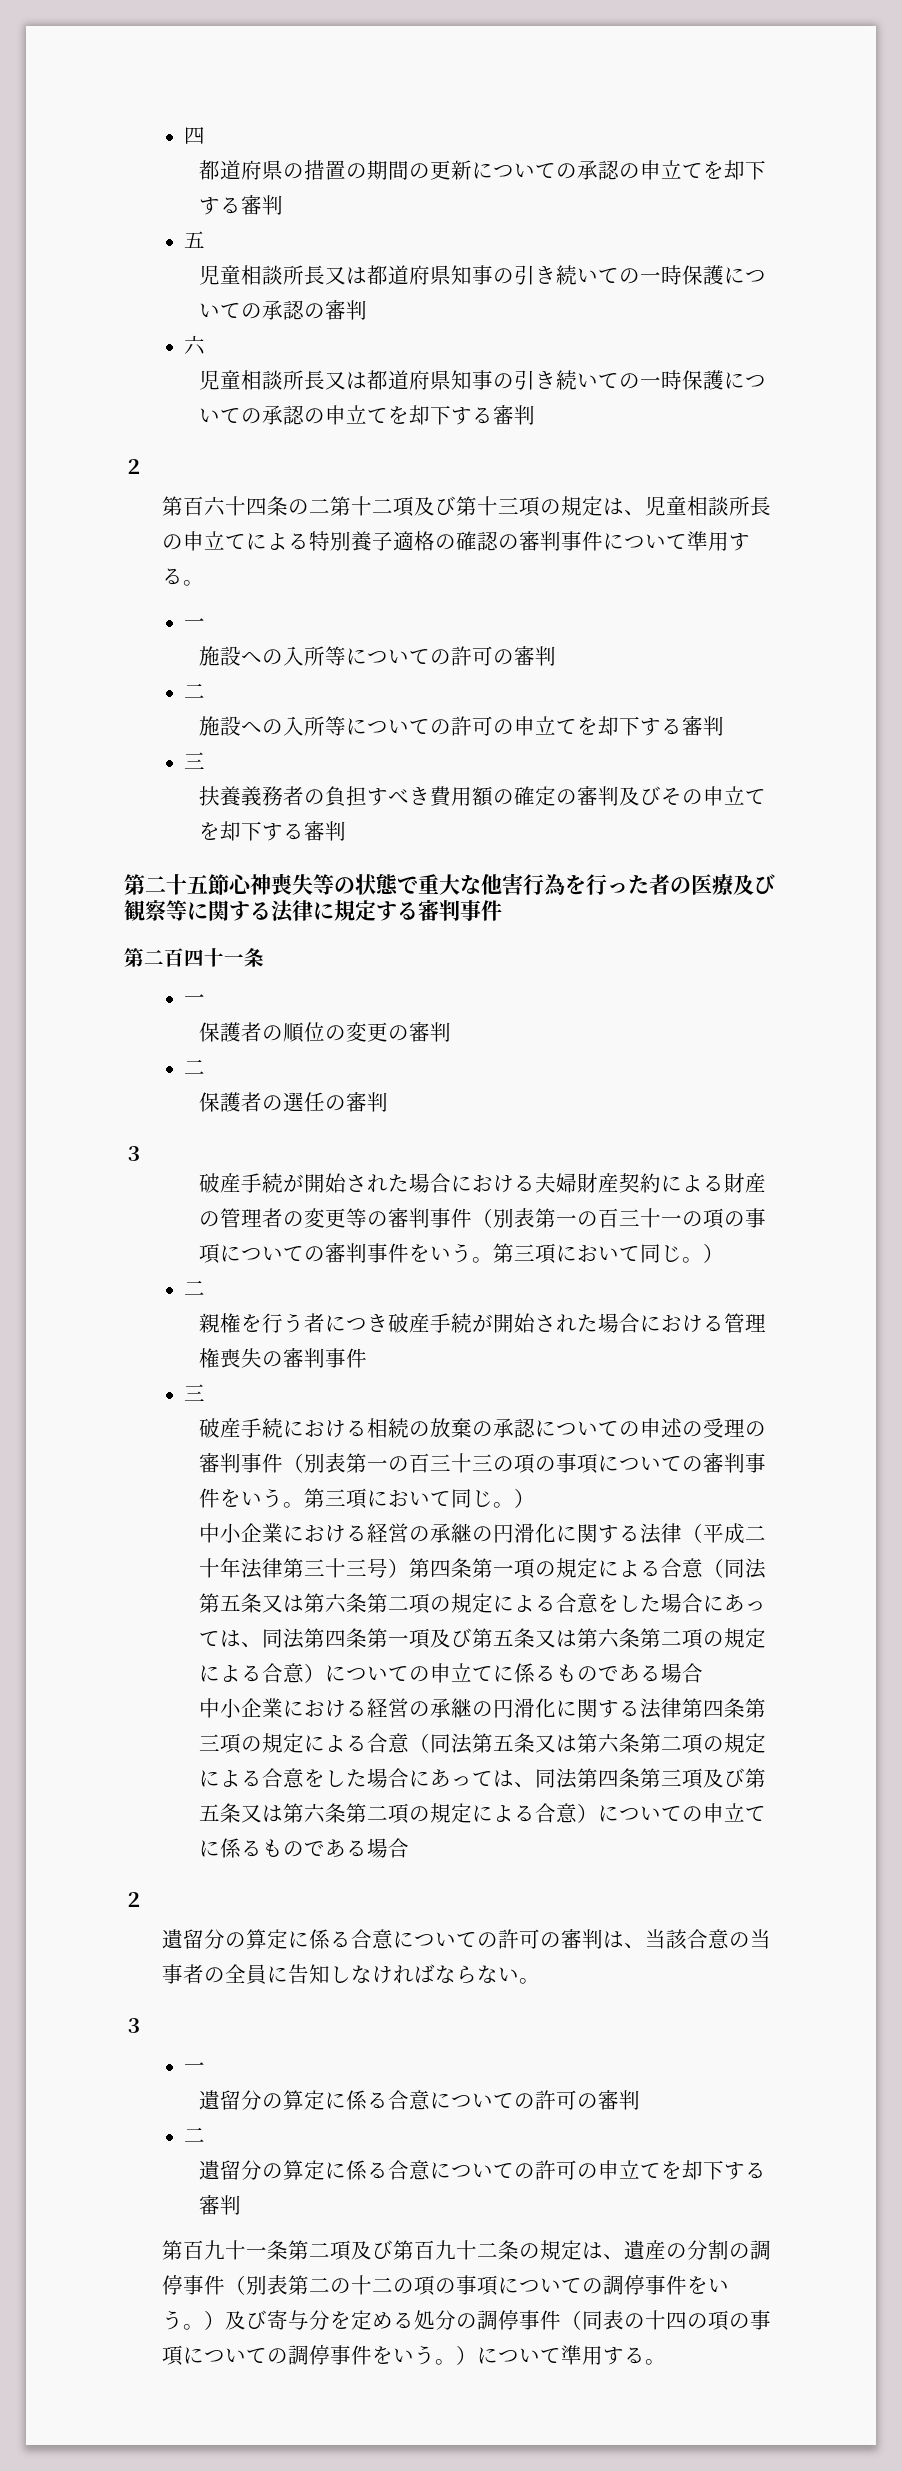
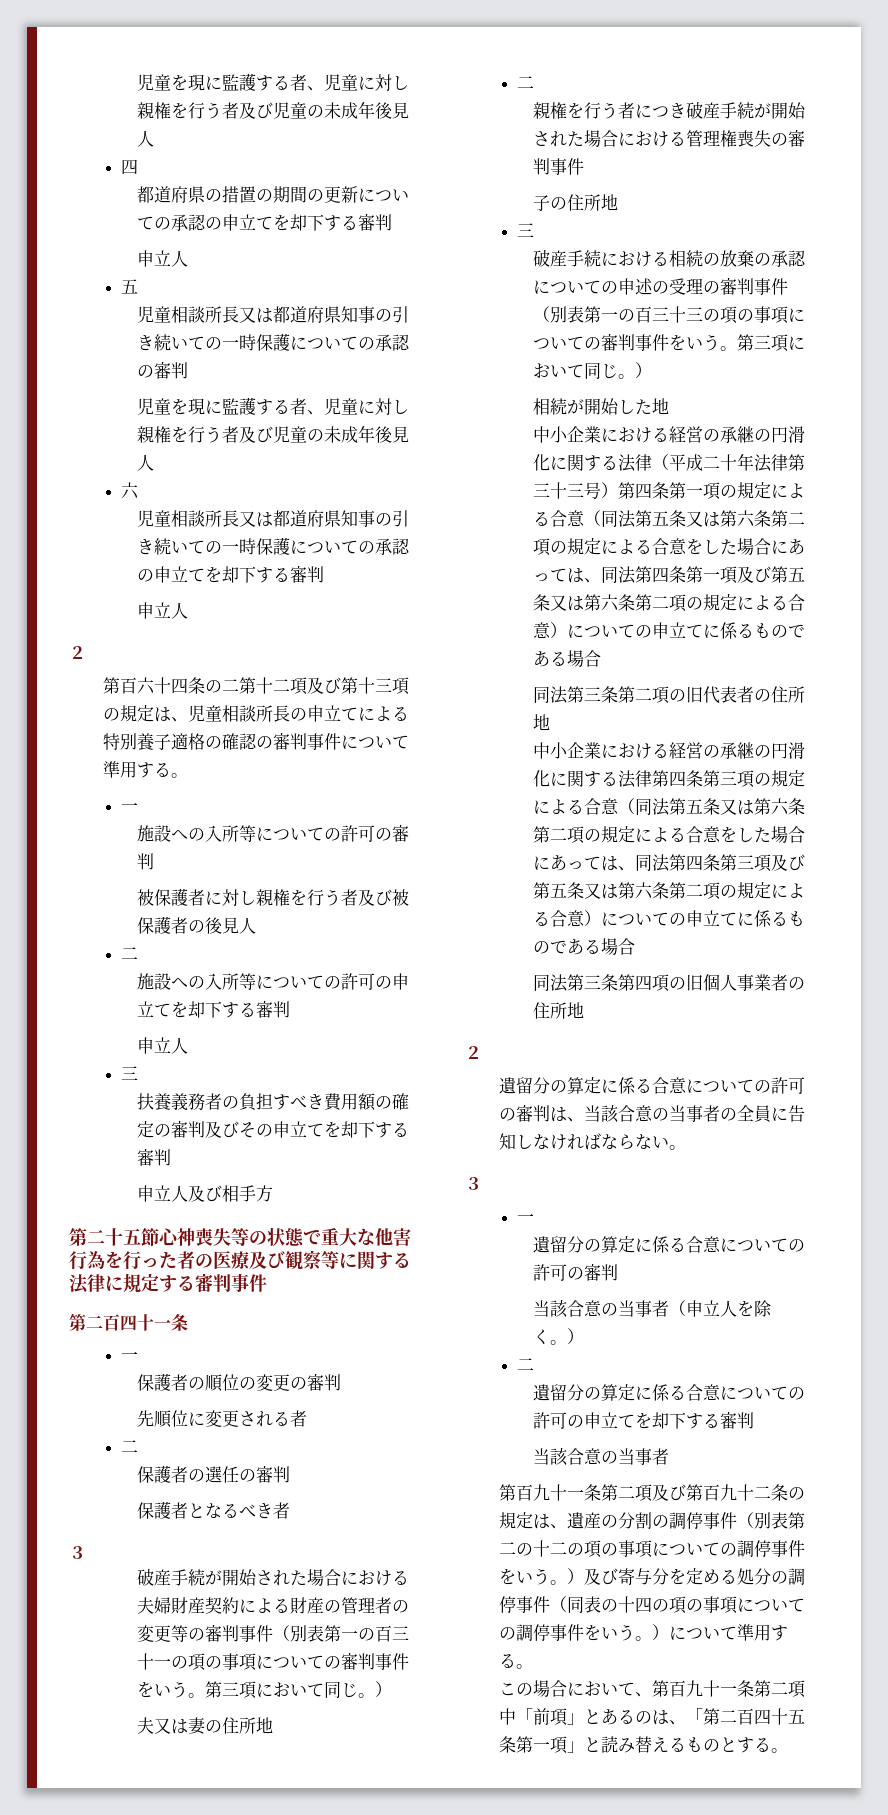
(184, 135) none -> [136,73,409,91] [136,101,409,119] [136,130,154,147] 児童を現に監護する者、児童に対し親権を行う者及び児童の未成年後見人 //
(284, 205) none -> [136,250,188,267] // 申立人
(368, 310) none -> [136,397,409,415] [136,425,409,443] [136,454,154,471] // 児童を現に監護する者、児童に対し親権を行う者及び児童の未成年後見人
(536, 415) none -> [136,602,188,619] // 申立人
(557, 656) none -> [136,888,409,906] [136,916,256,934] // 被保護者に対し親権を行う者及び被保護者の後見人
(725, 726) none -> [136,1037,188,1054] // 申立人
(347, 831) none -> [136,1185,273,1202] // 申立人及び相手方
(452, 1032) none -> [136,1410,307,1428] // 先順位に変更される者
(389, 1102) none -> [136,1501,290,1519] // 保護者となるべき者
(725, 1253) none -> [136,1717,273,1735] // 夫又は妻の住所地
(368, 1358) none -> [532,194,618,211] // 子の住所地
(536, 1498) none -> [532,398,669,415] // 相続が開始した地
(704, 1673) none -> [532,686,805,704] [532,714,550,731] // 同法第三条第二項の旧代表者の住所地
(410, 1848) none -> [532,974,805,992] [532,1002,584,1019] // 同法第三条第四項の旧個人事業者の住所地
(641, 2100) none -> [532,1300,772,1318] [532,1328,584,1345] // 当該合意の当事者（申立人を除く。）
(242, 2205) none -> [532,1448,669,1466] // 当該合意の当事者
(666, 2362) none -> [498,1680,805,1698] [498,1708,805,1726] [498,1736,788,1754] // この場合において、第百九十一条第二項中「前項」とあるのは、「第二百四十五条第一項」と読み替えるものとする。

